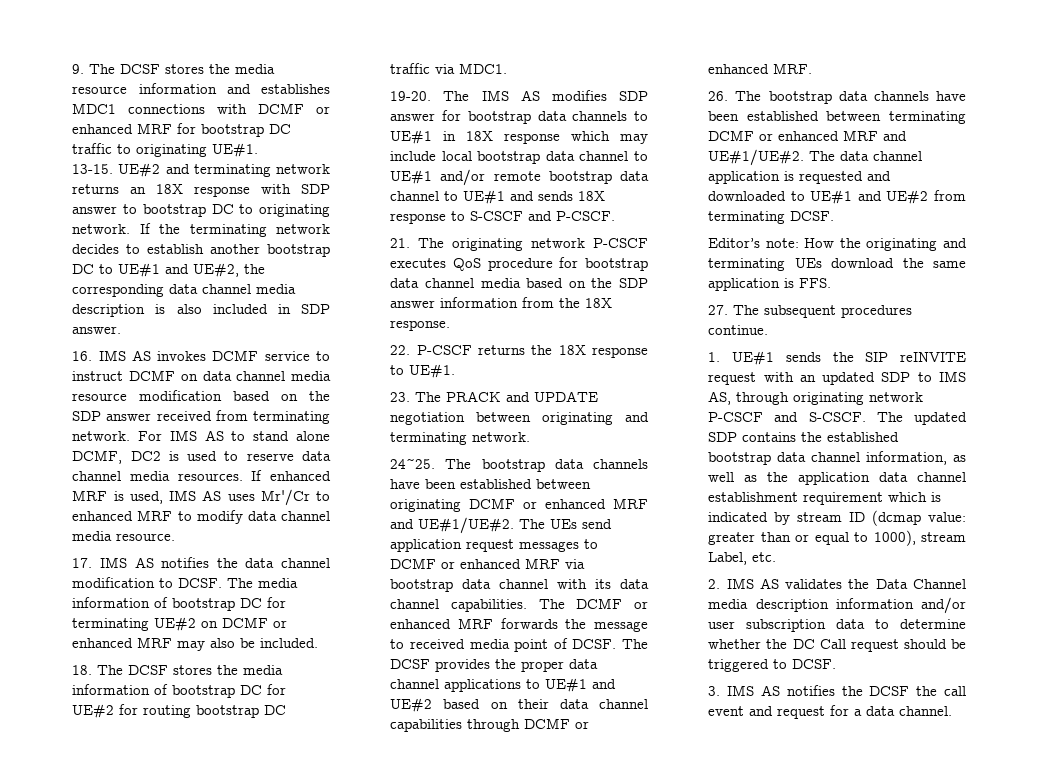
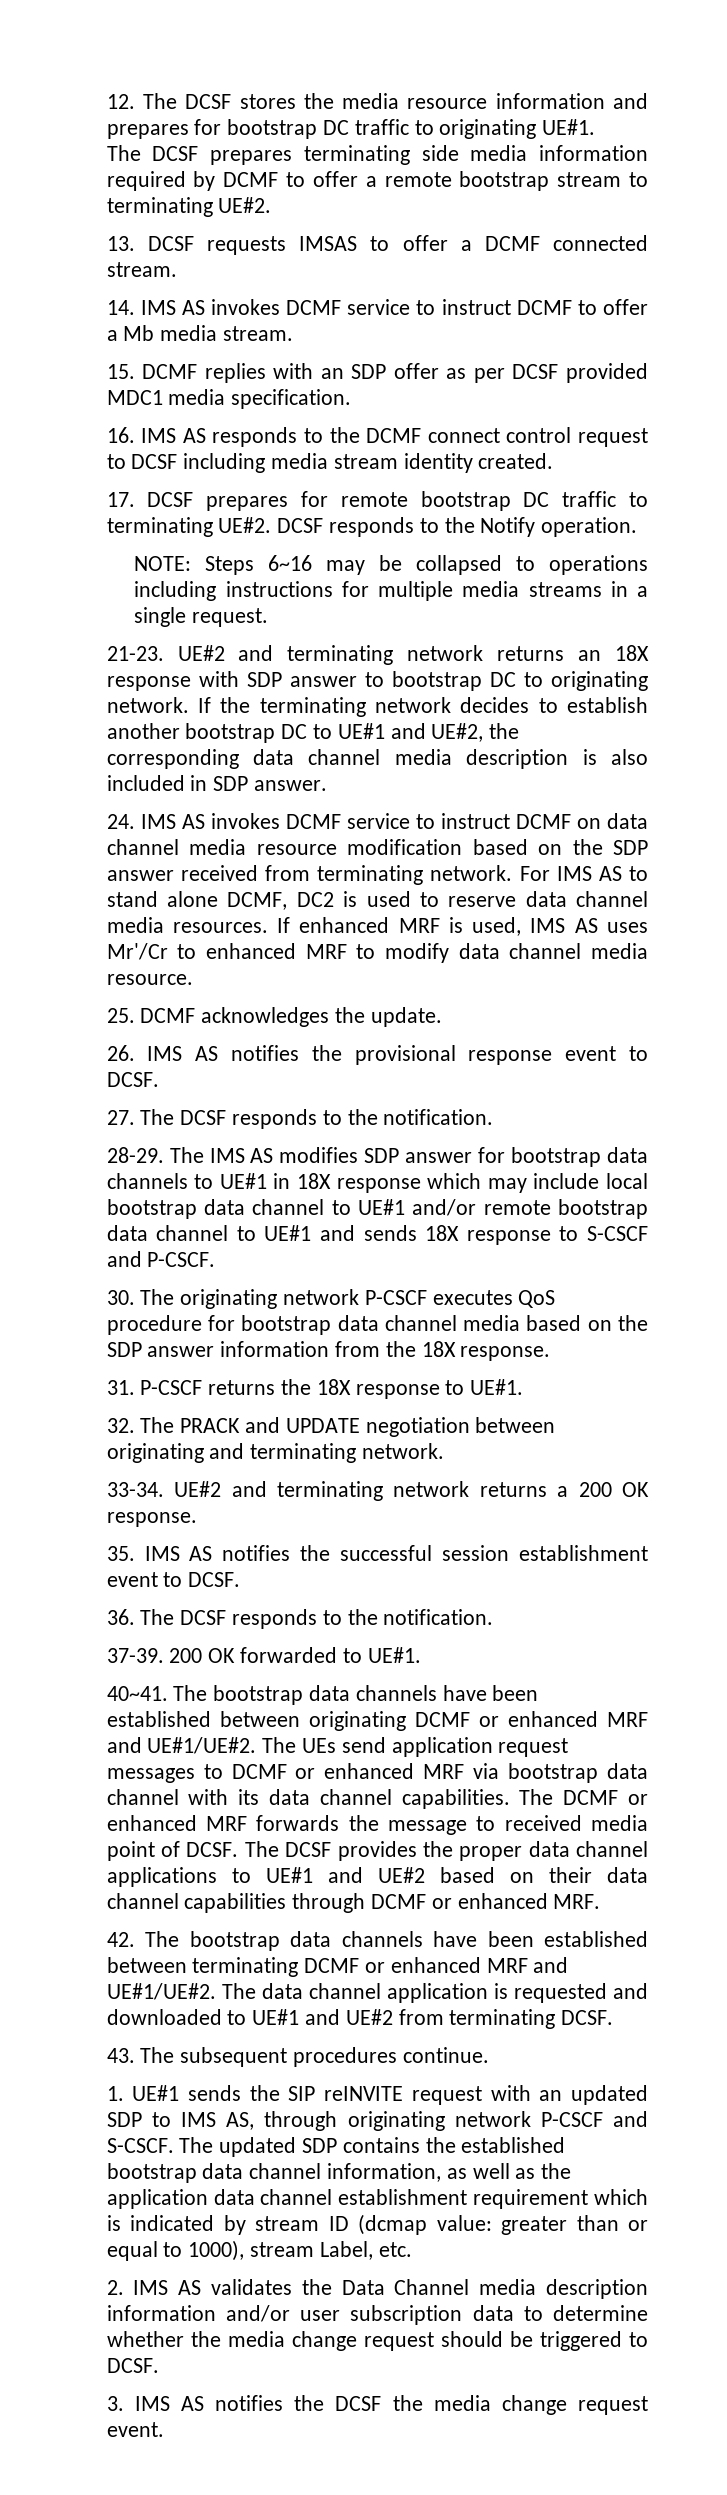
[72,64,85,74] 9. -> [106,94,135,109] 12.
[261,84,330,94] [72,103,330,114] [72,123,173,134] establishes MDC1 connections with DCMF or enhanced MRF -> [106,124,189,139] prepares
[72,164,114,174] 13-15. -> [106,145,648,165] [106,171,648,191] [106,197,272,217] [106,235,649,255] [106,262,177,277] [106,299,648,315] [106,325,294,341] [106,363,649,383] [106,389,352,409] [106,427,648,447] [106,453,554,473] [106,491,649,511] [106,517,638,537] [134,555,648,575] [134,581,648,601] [134,607,269,627] [106,646,164,661] The DCSF prepares terminating side media information required by DCMF to offer a remote bootstrap stream to terminating UE#2. // 13. DCSF requests IMSAS to offer a DCMF connected stream. // 14. IMS AS invokes DCMF service to instruct DCMF to offer a Mb media stream. // 15. DCMF replies with an SDP offer as per DCSF provided MDC1 media specification. // 16. IMS AS responds to the DCMF connect control request to DCSF including media stream identity created. // 17. DCSF prepares for remote bootstrap DC traffic to terminating UE#2. DCSF responds to the Notify operation. // NOTE: Steps 6~16 may be collapsed to operations including instructions for multiple media streams in a single request. // 21-23.
[72,351,93,361] 16. -> [106,814,135,829] 24.
[72,557,330,568] [72,577,299,588] [72,597,287,611] [72,617,288,631] [72,637,319,651] [72,665,284,675] [72,684,287,698] [72,704,287,718] [390,63,508,74] [390,91,432,101] 17. IMS AS notifies the data channel modification to DCSF. The media information of bootstrap DC for terminating UE#2 on DCMF or enhanced MRF may also be included. // 18. The DCSF stores the media information of bootstrap DC for UE#2 for routing bootstrap DC traffic via MDC1. // 19-20. -> [106,1007,442,1027] [106,1045,649,1065] [106,1072,159,1087] [106,1109,494,1129] [106,1147,164,1163] 25. DCMF acknowledges the update. // 26. IMS AS notifies the provisional response event to DCSF. // 27. The DCSF responds to the notification. // 28-29.
[390,238,411,248] 21. -> [106,1290,135,1305] 30.
[390,345,411,355] 22. -> [106,1380,135,1395] 31.
[390,392,411,402] 23. -> [106,1418,135,1433] 32.
[390,458,436,469] 24~25. -> [106,1481,650,1501] [106,1512,197,1527] [106,1545,648,1561] [106,1572,241,1587] [106,1609,494,1629] [106,1647,421,1663] [106,1686,168,1701] 33-34. UE#2 and terminating network returns a 200 OK response. // 35. IMS AS notifies the successful session establishment event to DCSF. // 36. The DCSF responds to the notification. // 37-39. 200 OK forwarded to UE#1. // 40~41.
[708,91,729,101] 26. -> [106,1932,135,1947] 42.
[708,238,967,251] [708,258,966,271] [708,278,832,291] [708,305,729,315] Editor’s note: How the originating and terminating UEs download the same application is FFS. // 27. -> [106,2048,135,2063] 43.
[792,639,846,649] DC Call -> [227,2331,357,2351] media change
[944,686,966,696] [708,705,953,719] call event and request for a data channel. -> [433,2395,648,2415] [106,2422,164,2437] media change request event.

